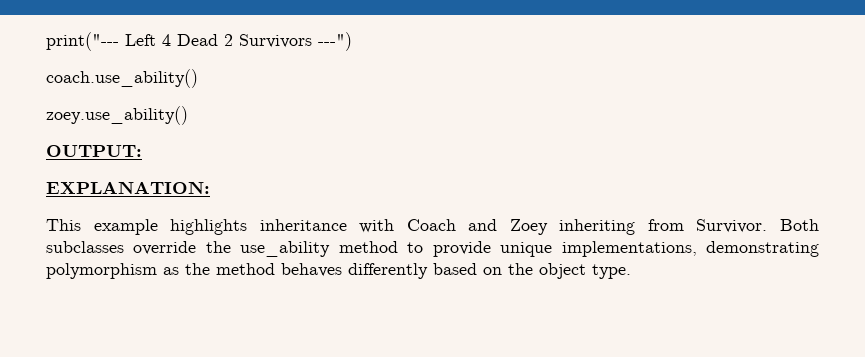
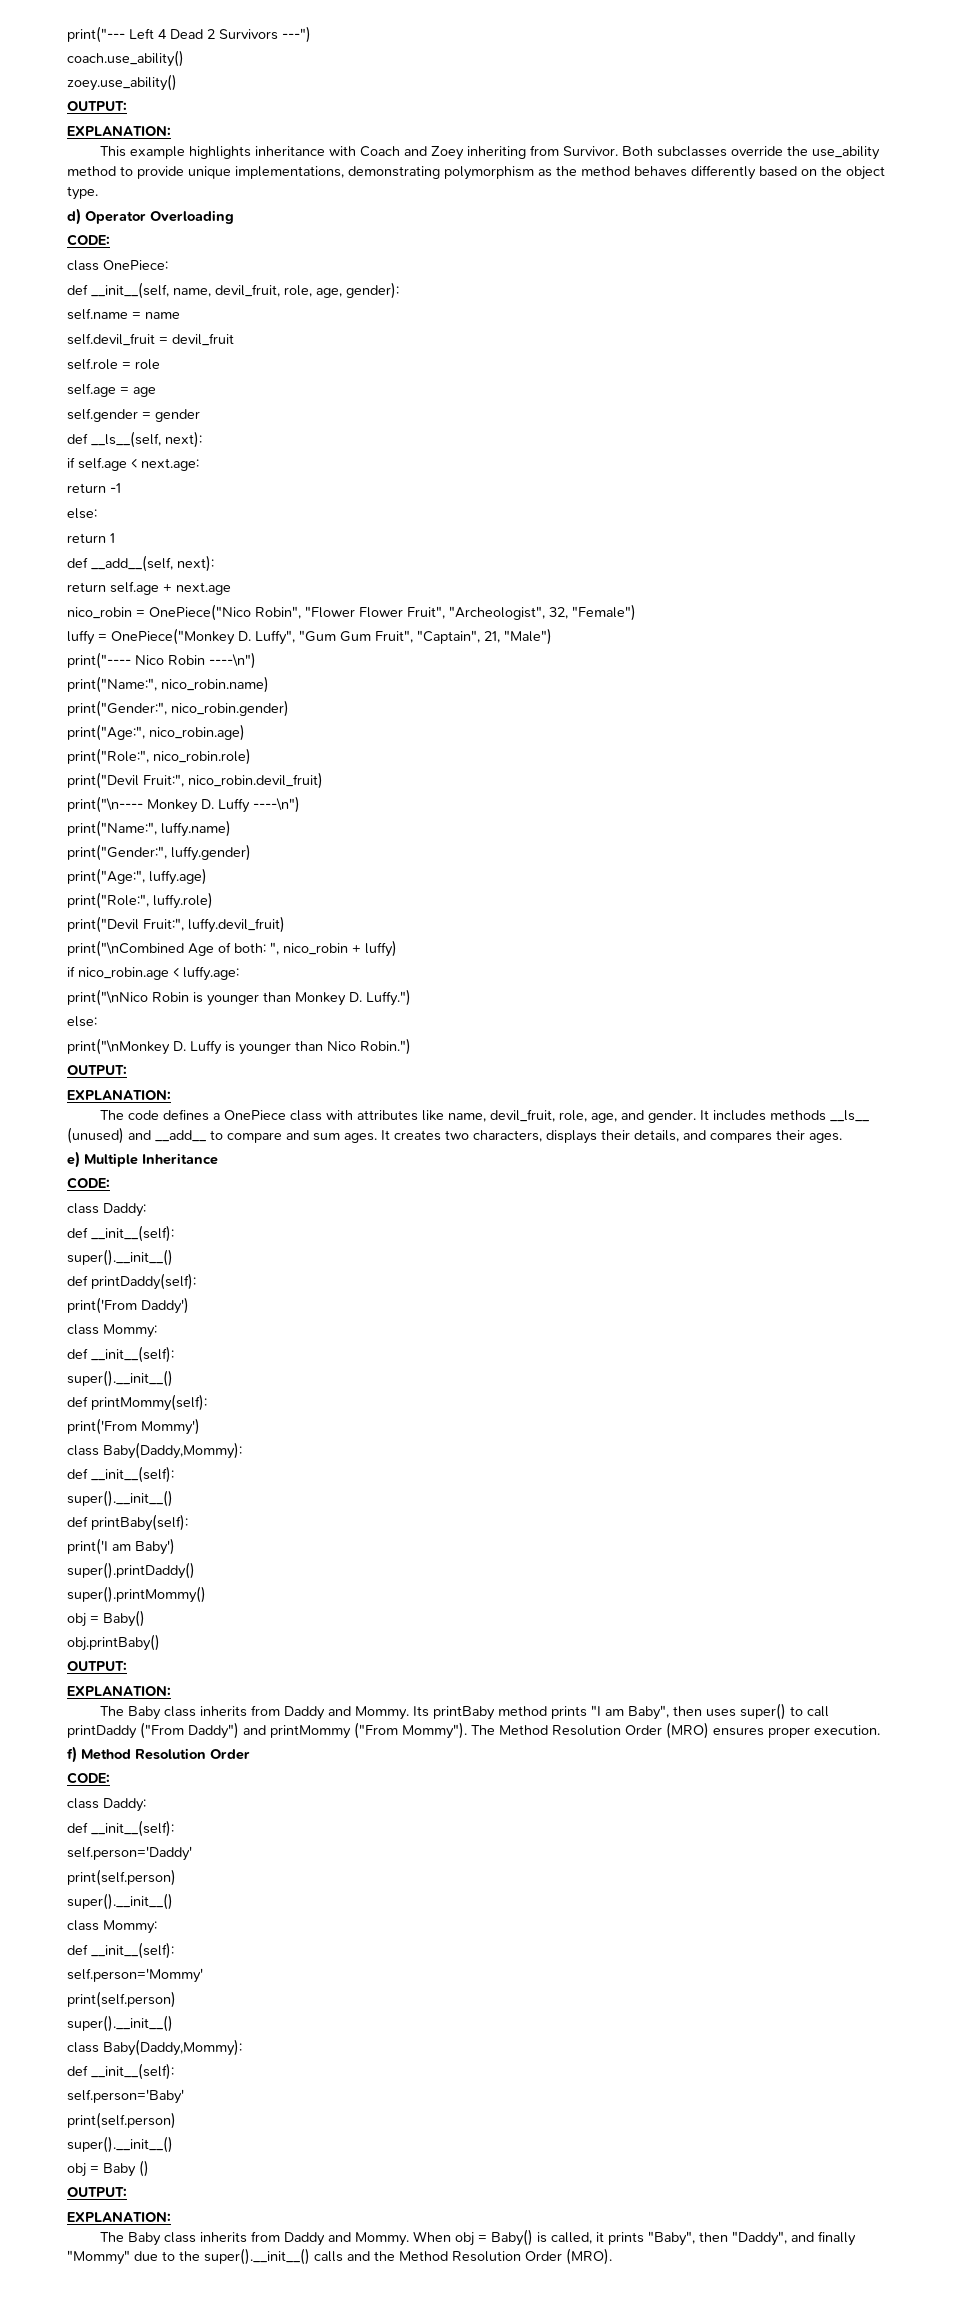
(631, 271) none -> [67,208,234,225] [67,234,110,246] [67,260,168,271] [67,282,399,299] [67,308,180,320] [67,333,234,346] [67,358,160,370] [67,383,156,397] [67,408,200,422] [67,431,202,448] [67,457,199,471] [67,483,121,493] [67,508,97,519] [67,533,115,543] [67,555,214,572] [67,581,231,595] [67,604,636,621] [67,628,552,645] [67,652,256,669] [67,676,269,693] [67,700,289,717] [67,724,245,741] [67,748,251,765] [67,772,323,789] [67,796,300,813] [67,820,231,837] [67,844,251,861] [67,868,207,885] [67,892,213,909] [67,916,285,933] [67,940,397,957] [67,966,239,981] [67,989,411,1006] [67,1016,97,1027] [67,1038,411,1055] [67,1065,127,1075] [67,1090,171,1100] [100,1109,871,1123] [67,1127,842,1144] [67,1151,218,1168] [67,1177,110,1189] [67,1203,146,1217] [67,1225,174,1242] [67,1249,173,1266] [67,1273,196,1290] [67,1297,189,1314] [67,1324,157,1338] [67,1346,174,1363] [67,1370,173,1387] [67,1394,207,1411] [67,1418,200,1435] [67,1442,242,1459] [67,1466,174,1483] [67,1490,173,1507] [67,1514,188,1531] [67,1538,175,1555] [67,1562,195,1579] [67,1586,206,1603] [67,1610,145,1627] [67,1634,160,1651] [67,1661,127,1671] [67,1686,171,1696] [100,1703,830,1720] [67,1722,880,1739] [67,1746,250,1763] [67,1772,110,1784] [67,1798,146,1812] [67,1820,174,1837] [67,1846,192,1861] [67,1869,176,1886] [67,1893,173,1910] [67,1920,157,1934] [67,1942,174,1959] [67,1968,203,1983] [67,1991,176,2008] [67,2015,173,2032] [67,2039,242,2056] [67,2063,174,2080] [67,2089,184,2104] [67,2112,176,2129] [67,2136,173,2153] [67,2160,149,2177] [67,2187,127,2197] [67,2212,171,2222] [100,2229,857,2246] [67,2248,612,2265] // d) Operator Overloading // CODE: // class OnePiece: // def __init__(self, name, devil_fruit, role, age, gender): // self.name = name // self.devil_fruit = devil_fruit // self.role = role // self.age = age // self.gender = gender // def __ls__(self, next): // if self.age < next.age: // return -1 // else: // return 1 // def __add__(self, next): // return self.age + next.age // nico_robin = OnePiece("Nico Robin", "Flower Flower Fruit", "Archeologist", 32, "Female") // luffy = OnePiece("Monkey D. Luffy", "Gum Gum Fruit", "Captain", 21, "Male") // print("---- Nico Robin ----\n") // print("Name:", nico_robin.name) // print("Gender:", nico_robin.gender) // print("Age:", nico_robin.age) // print("Role:", nico_robin.role) // print("Devil Fruit:", nico_robin.devil_fruit) // print("\n---- Monkey D. Luffy ----\n") // print("Name:", luffy.name) // print("Gender:", luffy.gender) // print("Age:", luffy.age) // print("Role:", luffy.role) // print("Devil Fruit:", luffy.devil_fruit) // print("\nCombined Age of both: ", nico_robin + luffy) // if nico_robin.age < luffy.age: // print("\nNico Robin is younger than Monkey D. Luffy.") // else: // print("\nMonkey D. Luffy is younger than Nico Robin.") // OUTPUT: // EXPLANATION: // The code defines a OnePiece class with attributes like name, devil_fruit, role, age, and gender. It includes methods __ls__ (unused) and __add__ to compare and sum ages. It creates two characters, displays their details, and compares their ages. // e) Multiple Inheritance // CODE: // class Daddy: // def __init__(self): // super().__init__() // def printDaddy(self): // print('From Daddy') // class Mommy: // def __init__(self): // super().__init__() // def printMommy(self): // print('From Mommy') // class Baby(Daddy,Mommy): // def __init__(self): // super().__init__() // def printBaby(self): // print('I am Baby') // super().printDaddy() // super().printMommy() // obj = Baby() // obj.printBaby() // OUTPUT: // EXPLANATION: // The Baby class inherits from Daddy and Mommy. Its printBaby method prints "I am Baby", then uses super() to call printDaddy ("From Daddy") and printMommy ("From Mommy"). The Method Resolution Order (MRO) ensures proper execution. // f) Method Resolution Order // CODE: // class Daddy: // def __init__(self): // self.person='Daddy' // print(self.person) // super().__init__() // class Mommy: // def __init__(self): // self.person='Mommy' // print(self.person) // super().__init__() // class Baby(Daddy,Mommy): // def __init__(self): // self.person='Baby' // print(self.person) // super().__init__() // obj = Baby () // OUTPUT: // EXPLANATION: // The Baby class inherits from Daddy and Mommy. When obj = Baby() is called, it prints "Baby", then "Daddy", and finally "Mommy" due to the super().__init__() calls and the Method Resolution Order (MRO).

